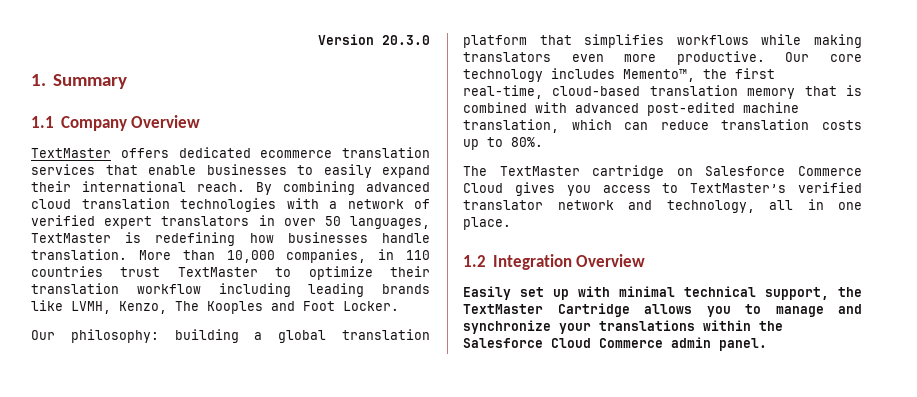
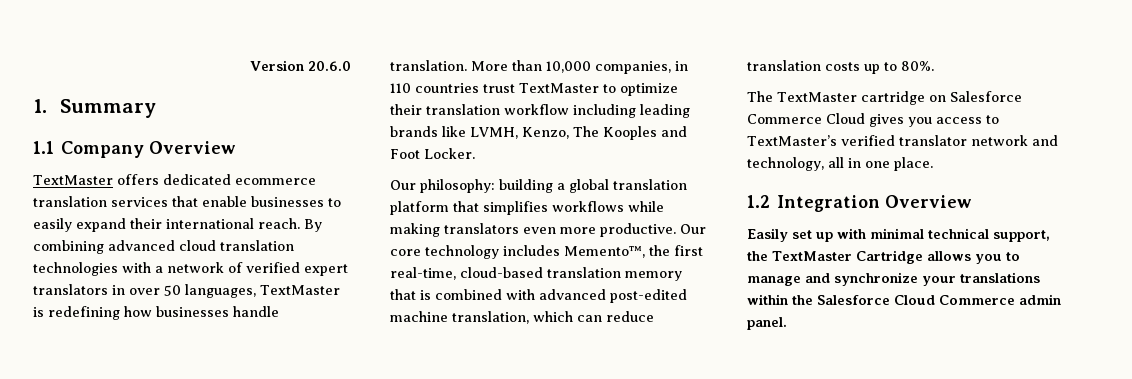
[382,35,430,45] 20.3.0 -> [308,61,351,71] 20.6.0

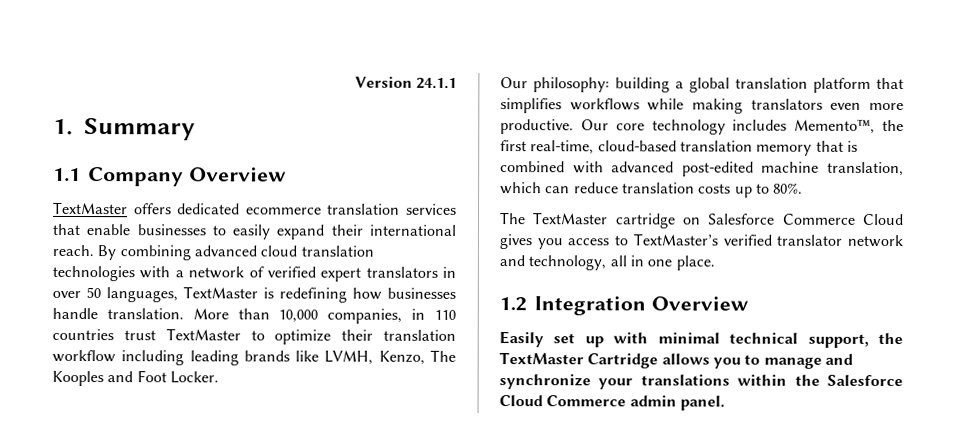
[308,61,351,71] 20.6.0 -> [416,77,457,89] 24.1.1

